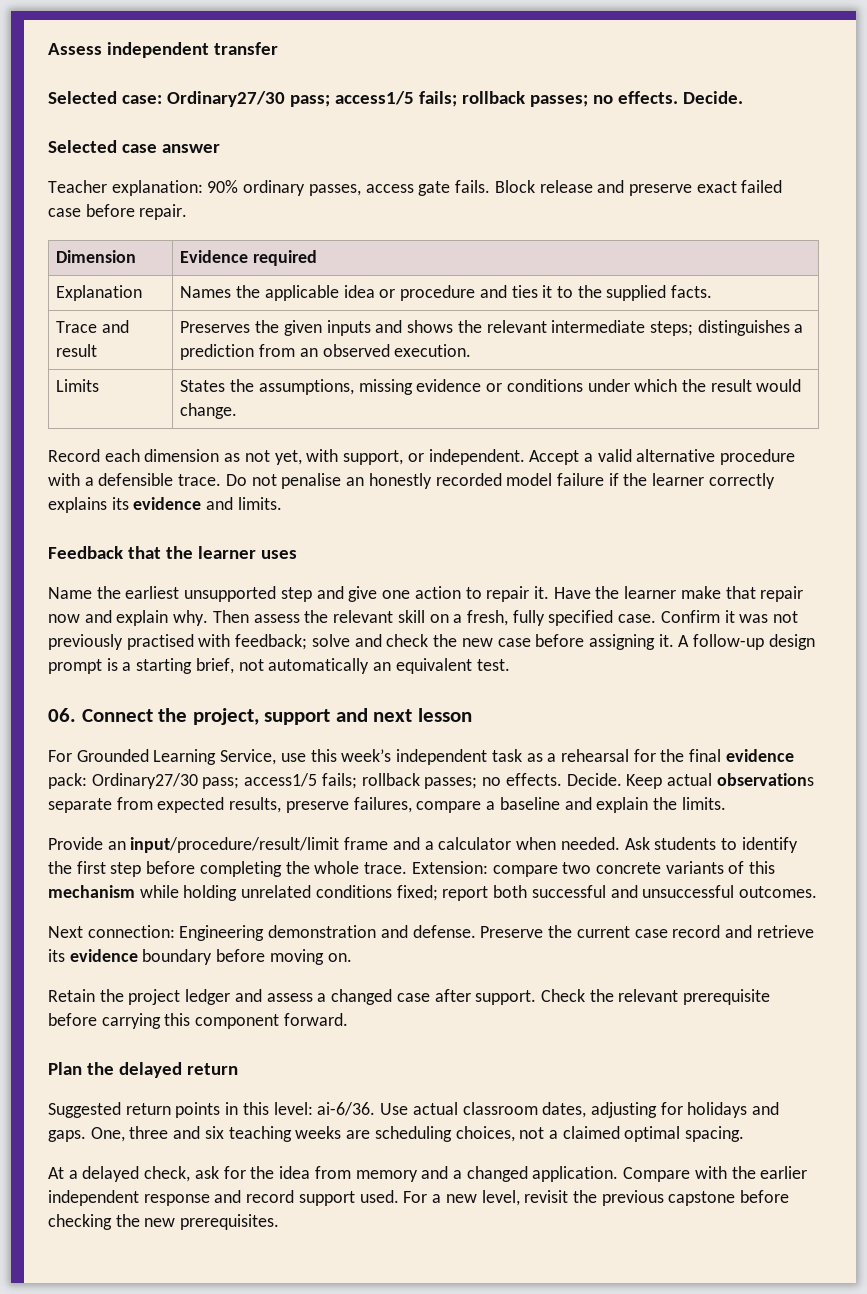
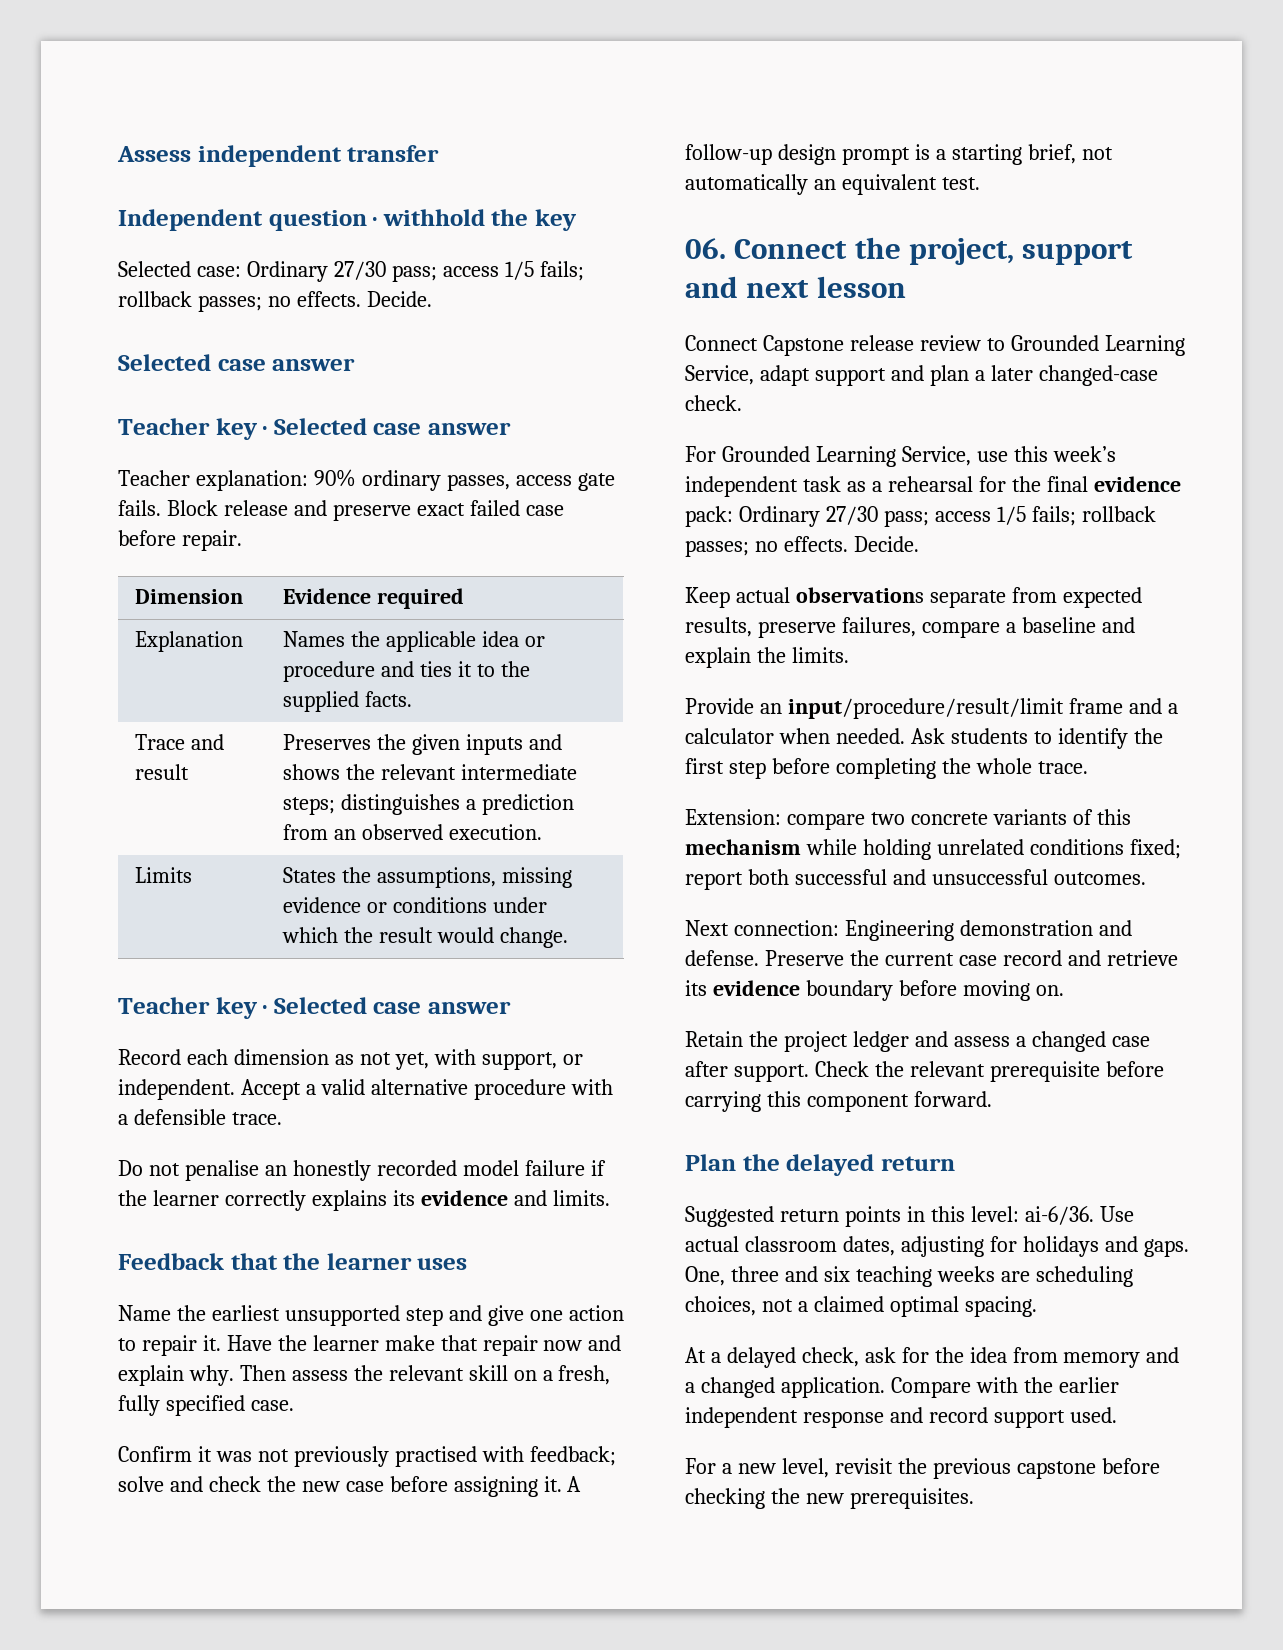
[48,91,414,107] Selected case: Ordinary27/30 pass; access1/5 -> [118,209,578,231] [118,261,534,282] Independent question · withhold the key // Selected case: Ordinary 27/30 pass; access 1/5
(220, 148) none -> [118,418,512,440] // Teacher key · Selected case answer
(238, 411) none -> [118,997,512,1019] // Teacher key · Selected case answer
(222, 480) none -> (282, 1118) //
(657, 618) none -> (294, 1405) //
(472, 715) none -> [685,335,1185,356] [685,365,1158,386] [685,395,742,411] // Connect Capstone release review to Grounded Learning Service, adapt support and plan a later changed-case check.
[91,773,622,789] Ordinary27/30 pass; access1/5 fails; rollback passes; no effects. Decide. -> [738,506,1156,527] [685,536,919,557] Ordinary 27/30 pass; access 1/5 fails; rollback passes; no effects. Decide. //
(408, 868) none -> (1088, 767) //
(399, 1196) none -> (1117, 1415) //

